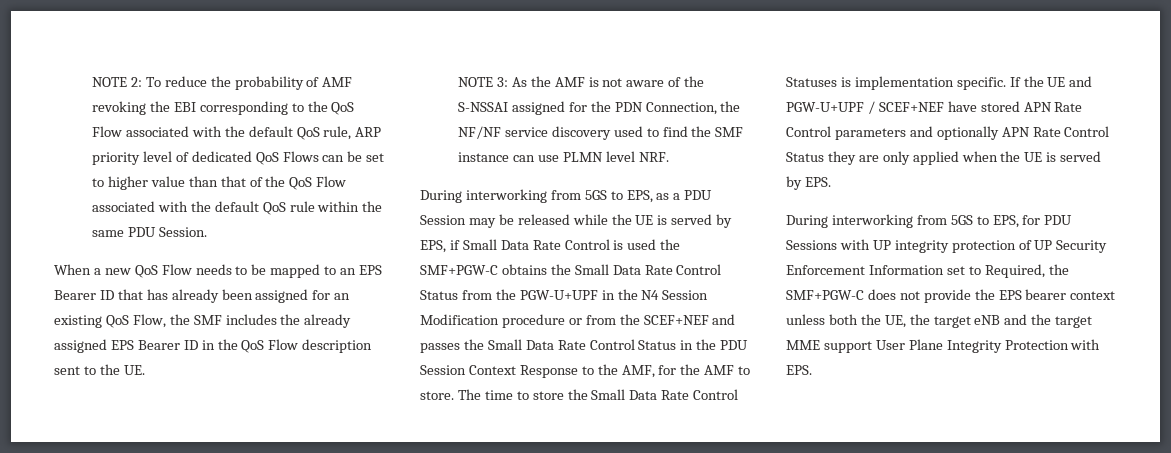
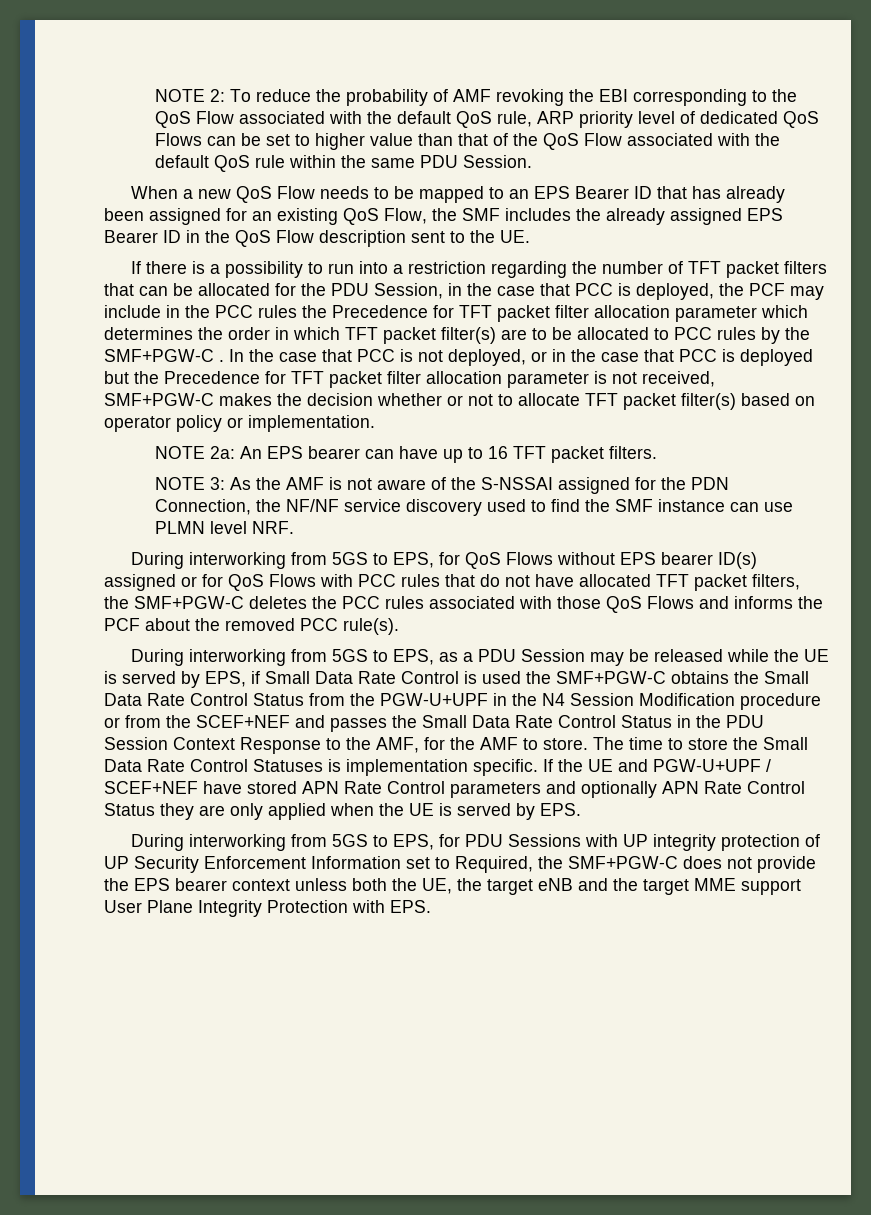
(145, 370) none -> [130,261,827,278] [104,283,824,300] [104,305,808,322] [104,327,810,344] [104,349,813,366] [104,371,715,388] [104,393,815,410] [104,415,375,432] [154,446,657,463] // If there is a possibility to run into a restriction regarding the number of TFT packet filters that can be allocated for the PDU Session, in the case that PCC is deployed, the PCF may include in the PCC rules the Precedence for TFT packet filter allocation parameter which determines the order in which TFT packet filter(s) are to be allocated to PCC rules by the SMF+PGW-C . In the case that PCC is not deployed, or in the case that PCC is deployed but the Precedence for TFT packet filter allocation parameter is not received, SMF+PGW-C makes the decision whether or not to allocate TFT packet filter(s) based on operator policy or implementation. // NOTE 2a: An EPS bearer can have up to 16 TFT packet filters.
(669, 157) none -> [130,552,757,569] [104,574,800,591] [104,596,823,613] [104,618,399,635] // During interworking from 5GS to EPS, for QoS Flows without EPS bearer ID(s) assigned or for QoS Flows with PCC rules that do not have allocated TFT packet filters, the SMF+PGW-C deletes the PCC rules associated with those QoS Flows and informs the PCF about the removed PCC rule(s).

